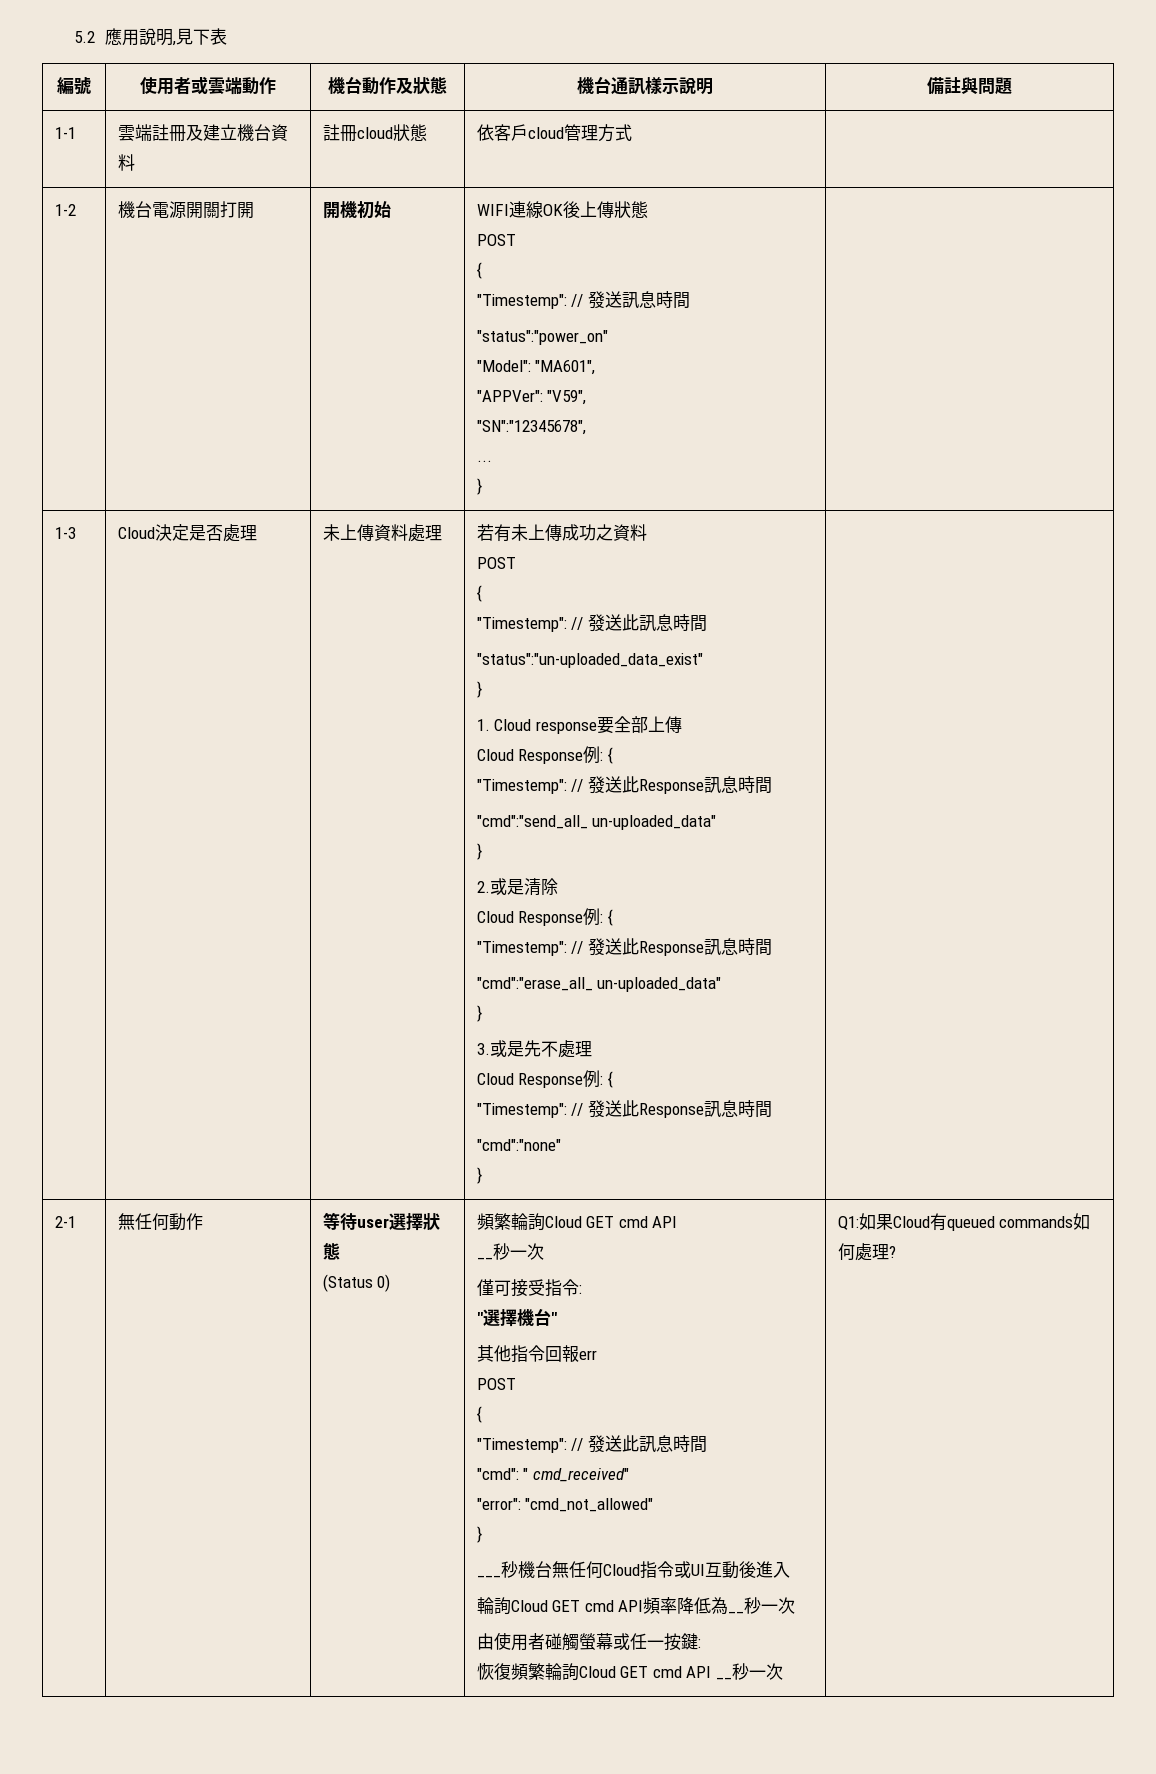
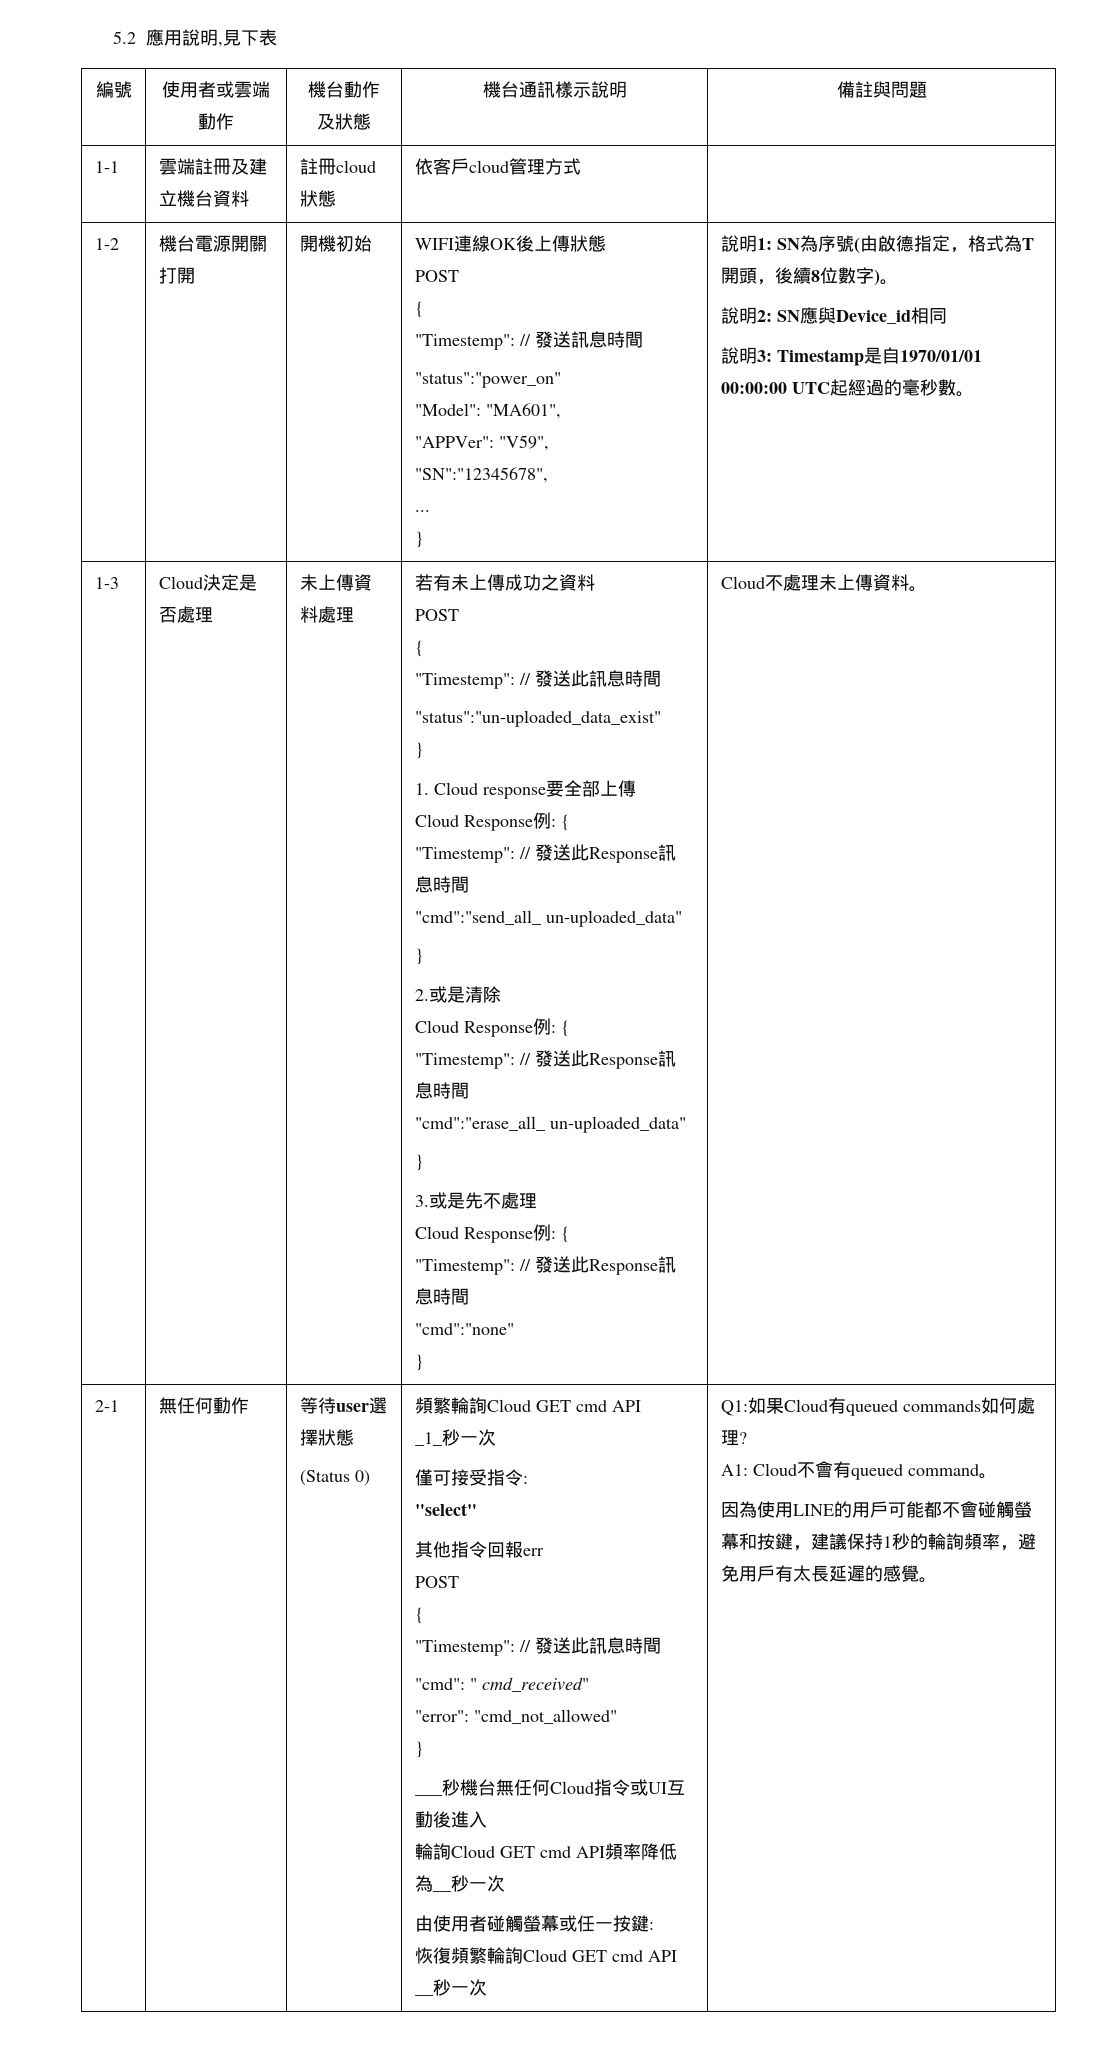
(482, 486) none -> [721,235,1035,254] [721,267,899,286] [721,307,948,324] [721,347,983,366] [721,379,975,397] 說明1: SN為序號(由啟德指定，格式為T開頭，後續8位數字)。 // 說明2: SN應與Device_id相同 // 說明3: Timestamp是自1970/01/01 00:00:00 UTC起經過的毫秒數。
(482, 1175) none -> [721,574,928,592] Cloud不處理未上傳資料。
[476,1257,493,1260] __ -> [415,1432,443,1446] _1_
[476,1308,557,1327] "選擇機台" -> [415,1503,478,1516] "select"
(896, 1252) none -> [721,1461,998,1480] [721,1501,1033,1518] [721,1533,1037,1551] [721,1565,938,1583] // A1: Cloud不會有queued command。 // 因為使用LINE的用戶可能都不會碰觸螢幕和按鍵，建議保持1秒的輪詢頻率，避免用戶有太長延遲的感覺。

